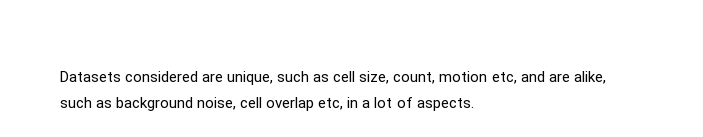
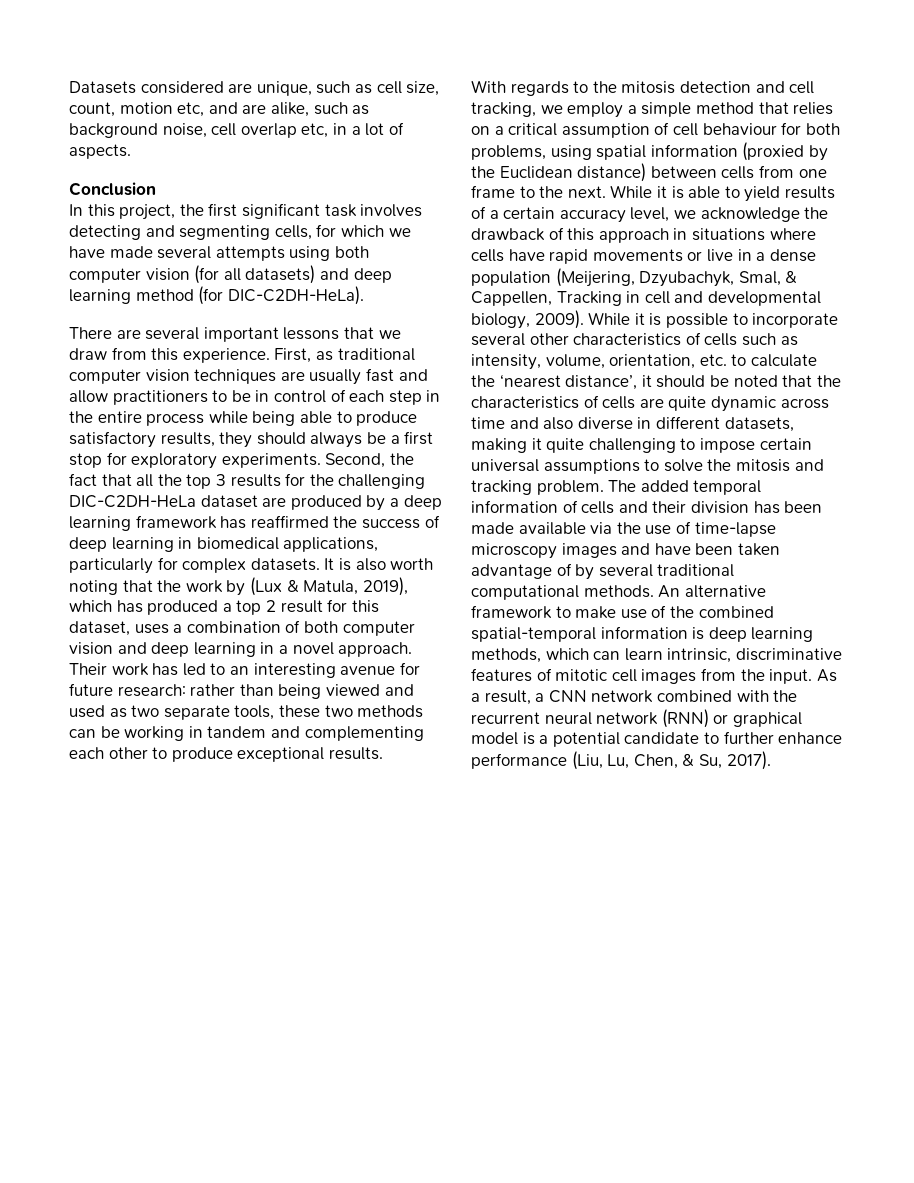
(474, 104) none -> [69,182,156,196] [69,203,423,220] [69,224,411,240] [69,246,369,261] [69,265,392,284] [69,286,364,305] [69,327,401,342] [69,347,415,363] [69,368,428,385] [69,389,441,405] [69,411,418,426] [69,431,434,448] [69,452,414,469] [69,473,426,489] [69,495,442,511] [69,515,440,531] [69,537,379,552] [69,557,434,574] [69,577,408,596] [69,599,379,615] [69,620,415,636] [69,642,413,657] [69,662,420,678] [69,683,414,699] [69,705,424,720] [69,726,424,741] [69,747,383,762] [471,80,815,96] [471,102,834,118] [471,122,840,138] [471,142,828,161] [471,163,827,182] [471,185,835,202] [471,206,829,223] [471,227,816,243] [471,249,816,264] [471,268,798,287] [471,291,821,306] [471,310,839,329] [471,332,798,346] [471,354,817,370] [471,374,841,390] [471,395,829,412] [471,416,794,432] [471,438,812,453] [471,459,824,474] [471,480,762,495] [471,500,823,514] [471,521,776,537] [471,543,780,559] [471,563,735,580] [471,585,766,600] [471,605,774,619] [471,626,814,642] [471,648,842,663] [471,668,837,684] [471,690,798,705] [471,709,802,728] [471,731,843,747] [471,751,771,770] // Conclusion // In this project, the first significant task involves detecting and segmenting cells, for which we have made several attempts using both computer vision (for all datasets) and deep learning method (for DIC-C2DH-HeLa). // There are several important lessons that we draw from this experience. First, as traditional computer vision techniques are usually fast and allow practitioners to be in control of each step in the entire process while being able to produce satisfactory results, they should always be a first stop for exploratory experiments. Second, the fact that all the top 3 results for the challenging DIC-C2DH-HeLa dataset are produced by a deep learning framework has reaffirmed the success of deep learning in biomedical applications, particularly for complex datasets. It is also worth noting that the work by (Lux & Matula, 2019), which has produced a top 2 result for this dataset, uses a combination of both computer vision and deep learning in a novel approach. Their work has led to an interesting avenue for future research: rather than being viewed and used as two separate tools, these two methods can be working in tandem and complementing each other to produce exceptional results. // With regards to the mitosis detection and cell tracking, we employ a simple method that relies on a critical assumption of cell behaviour for both problems, using spatial information (proxied by the Euclidean distance) between cells from one frame to the next. While it is able to yield results of a certain accuracy level, we acknowledge the drawback of this approach in situations where cells have rapid movements or live in a dense population (Meijering, Dzyubachyk, Smal, & Cappellen, Tracking in cell and developmental biology, 2009). While it is possible to incorporate several other characteristics of cells such as intensity, volume, orientation, etc. to calculate the ‘nearest distance’, it should be noted that the characteristics of cells are quite dynamic across time and also diverse in different datasets, making it quite challenging to impose certain universal assumptions to solve the mitosis and tracking problem. The added temporal information of cells and their division has been made available via the use of time-lapse microscopy images and have been taken advantage of by several traditional computational methods. An alternative framework to make use of the combined spatial-temporal information is deep learning methods, which can learn intrinsic, discriminative features of mitotic cell images from the input. As a result, a CNN network combined with the recurrent neural network (RNN) or graphical model is a potential candidate to further enhance performance (Liu, Lu, Chen, & Su, 2017).

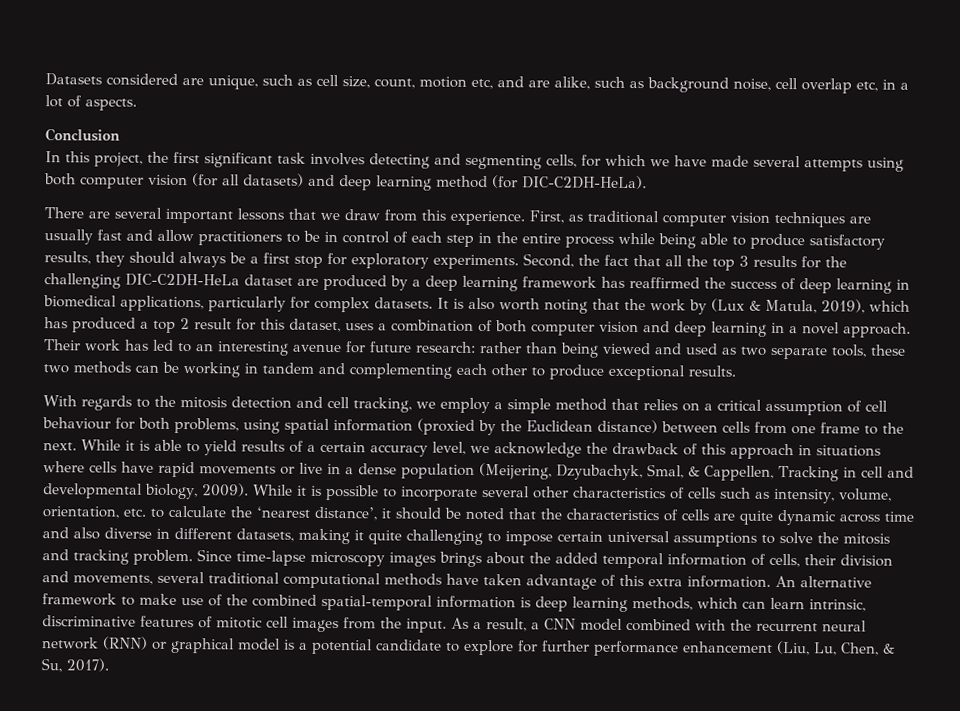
[608,480,762,495] [471,500,823,514] [471,521,776,537] [471,543,780,559] [471,563,735,580] [471,585,654,600] The added temporal information of cells and their division has been made available via the use of time-lapse microscopy images and have been taken advantage of by several traditional computational methods. -> [197,549,893,569] [42,571,771,590] Since time-lapse microscopy images brings about the added temporal information of cells, their division and movements, several traditional computational methods have taken advantage of this extra information.
[591,690,654,703] network -> [580,618,623,631] model
[723,731,843,744] [471,753,567,769] further enhance performance -> [464,639,773,657] explore for further performance enhancement

